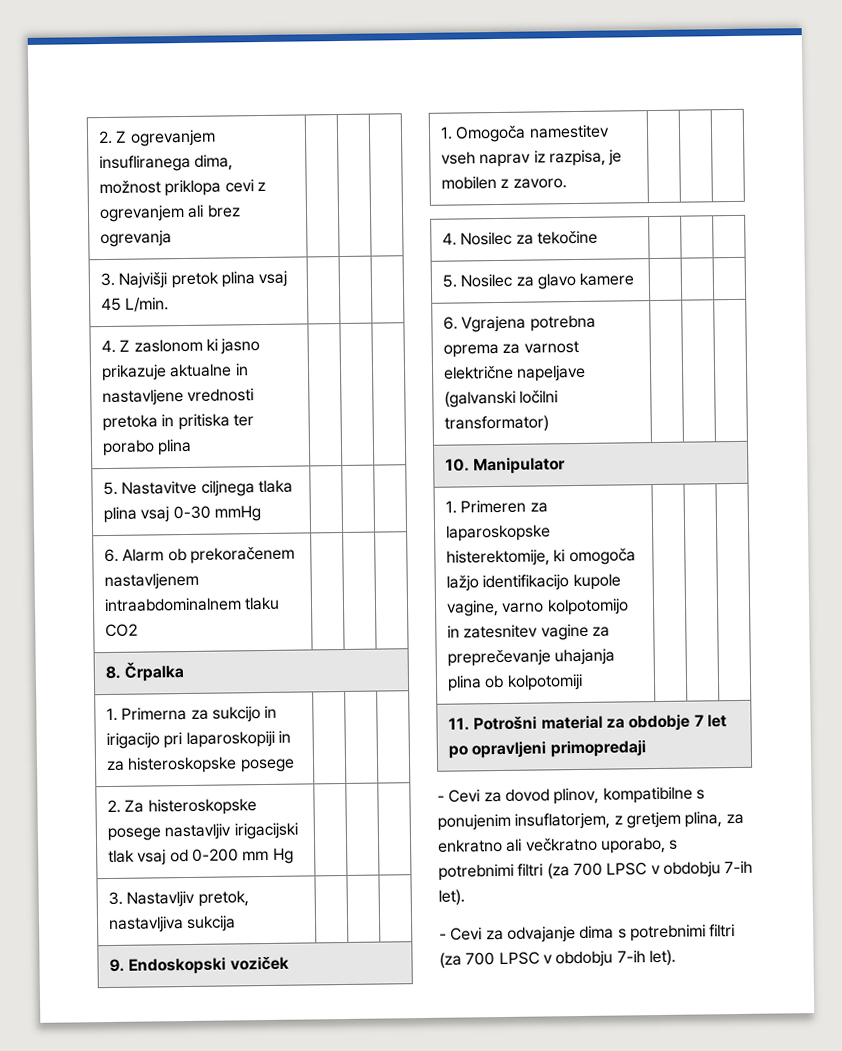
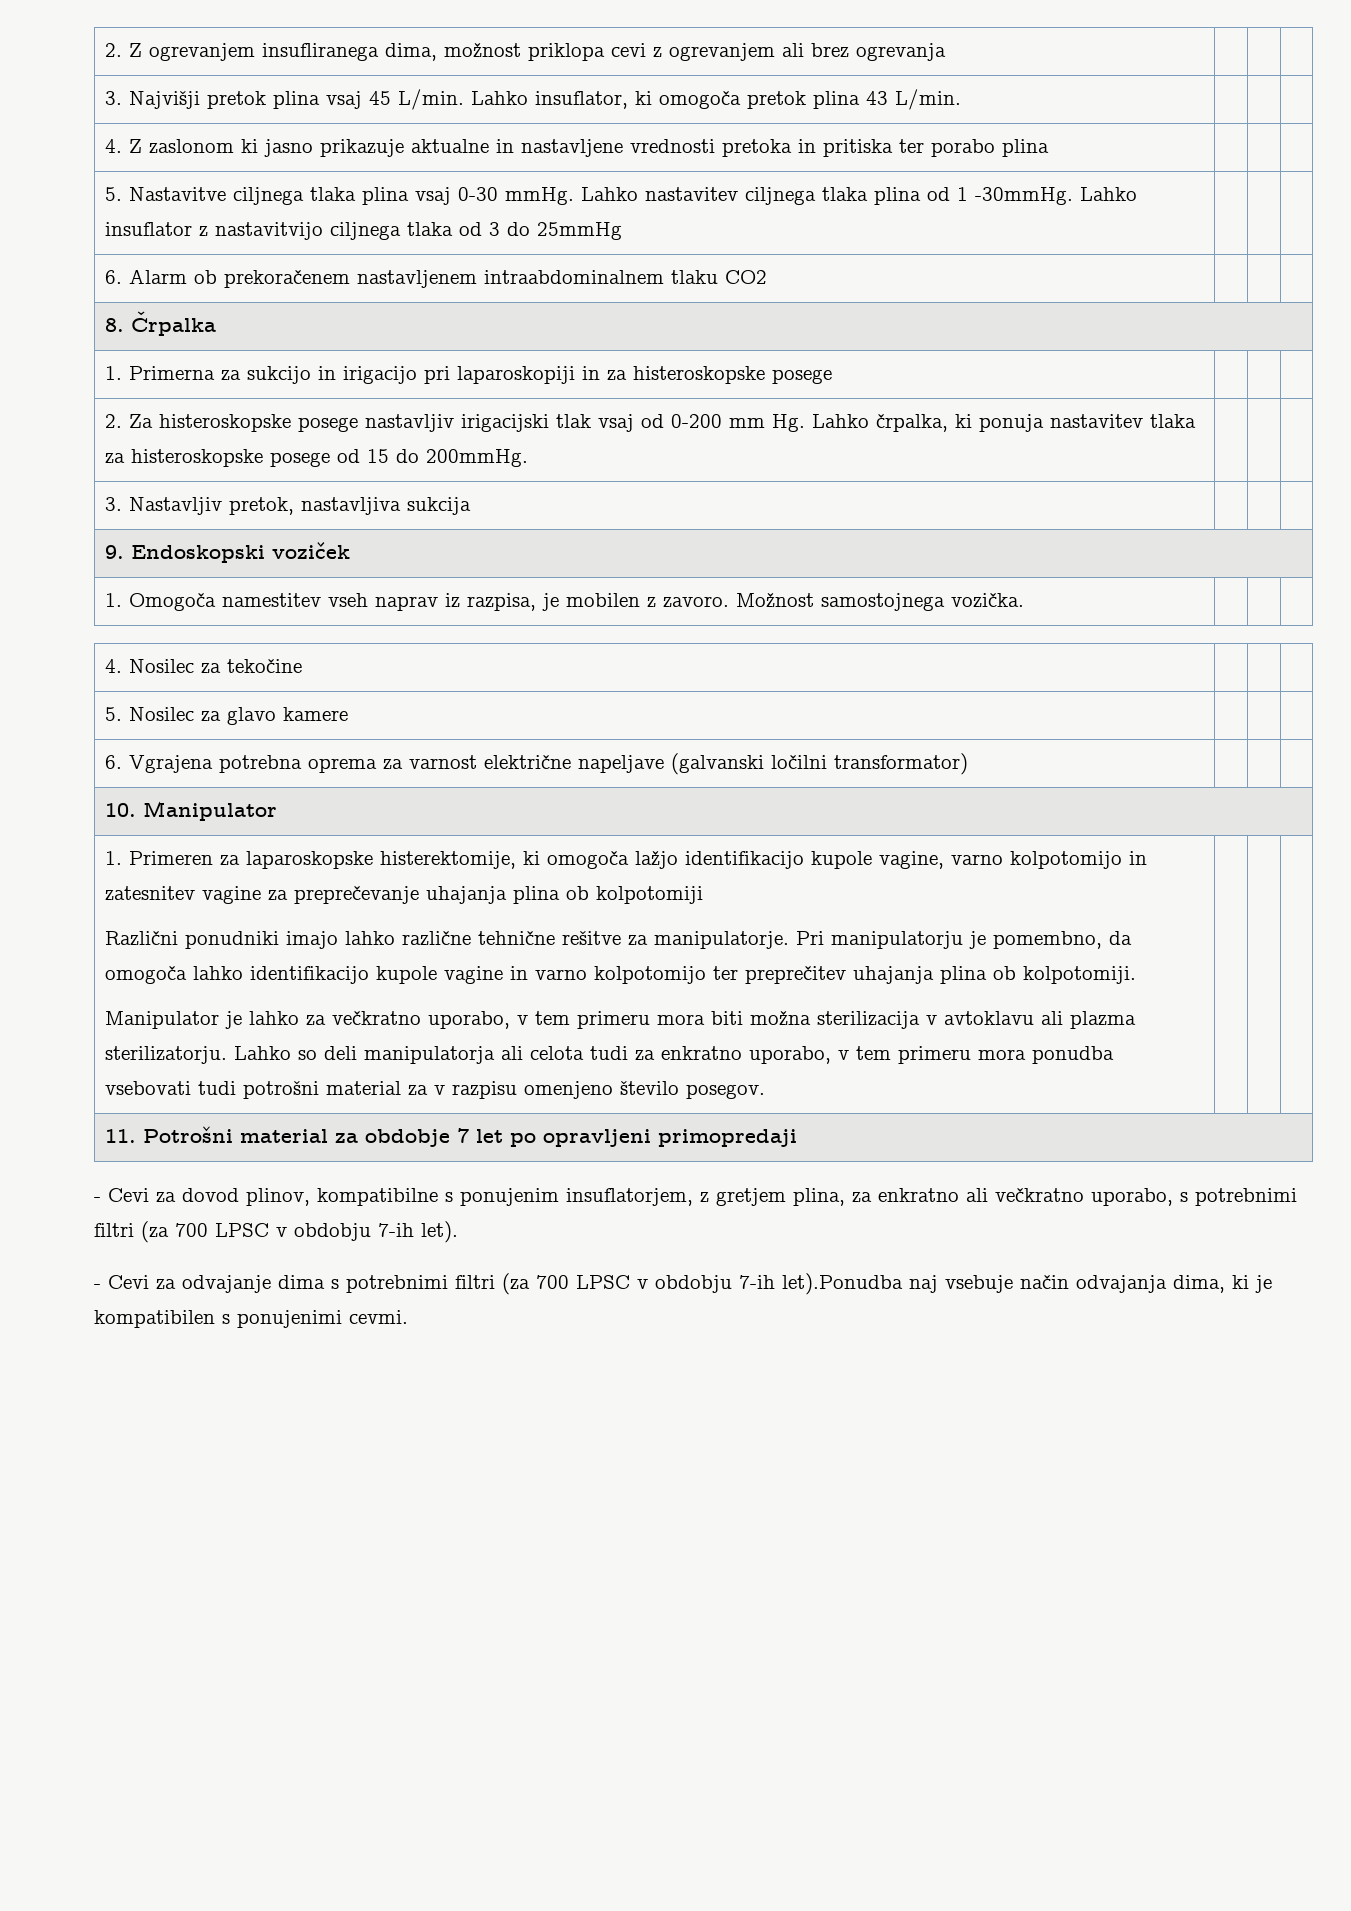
(170, 304) none -> [471,89,962,110] Lahko insuflator, ki omogoča pretok plina 43 L/min.
[214,505,262,522] mmHg -> [505,187,1138,205] [105,222,623,240] mmHg. Lahko nastavitev ciljnega tlaka plina od 1 -30mmHg. Lahko insuflator z nastavitvijo ciljnega tlaka od 3 do 25mmHg
[272,847,294,864] Hg -> [772,414,1197,432] [105,449,529,467] Hg. Lahko črpalka, ki ponuja nastavitev tlaka za histeroskopske posege od 15 do 200mmHg.
(567, 183) none -> [736,593,1025,611] Možnost samostojnega vozička.
(583, 682) none -> [105,931,1133,949] [105,966,1137,984] [105,1011,1137,1029] [105,1046,1115,1064] [105,1081,766,1099] // Različni ponudniki imajo lahko različne tehnične rešitve za manipulatorje. Pri manipulatorju je pomembno, da omogoča lahko identifikacijo kupole vagine in varno kolpotomijo ter preprečitev uhajanja plina ob kolpotomiji. // Manipulator je lahko za večkratno uporabo, v tem primeru mora biti možna sterilizacija v avtoklavu ali plazma sterilizatorju. Lahko so deli manipulatorja ali celota tudi za enkratno uporabo, v tem primeru mora ponudba vsebovati tudi potrošni material za v razpisu omenjeno število posegov.
[648,949,676,967] let). -> [782,1273,1272,1295] [94,1310,408,1328] let).Ponudba naj vsebuje način odvajanja dima, ki je kompatibilen s ponujenimi cevmi.

